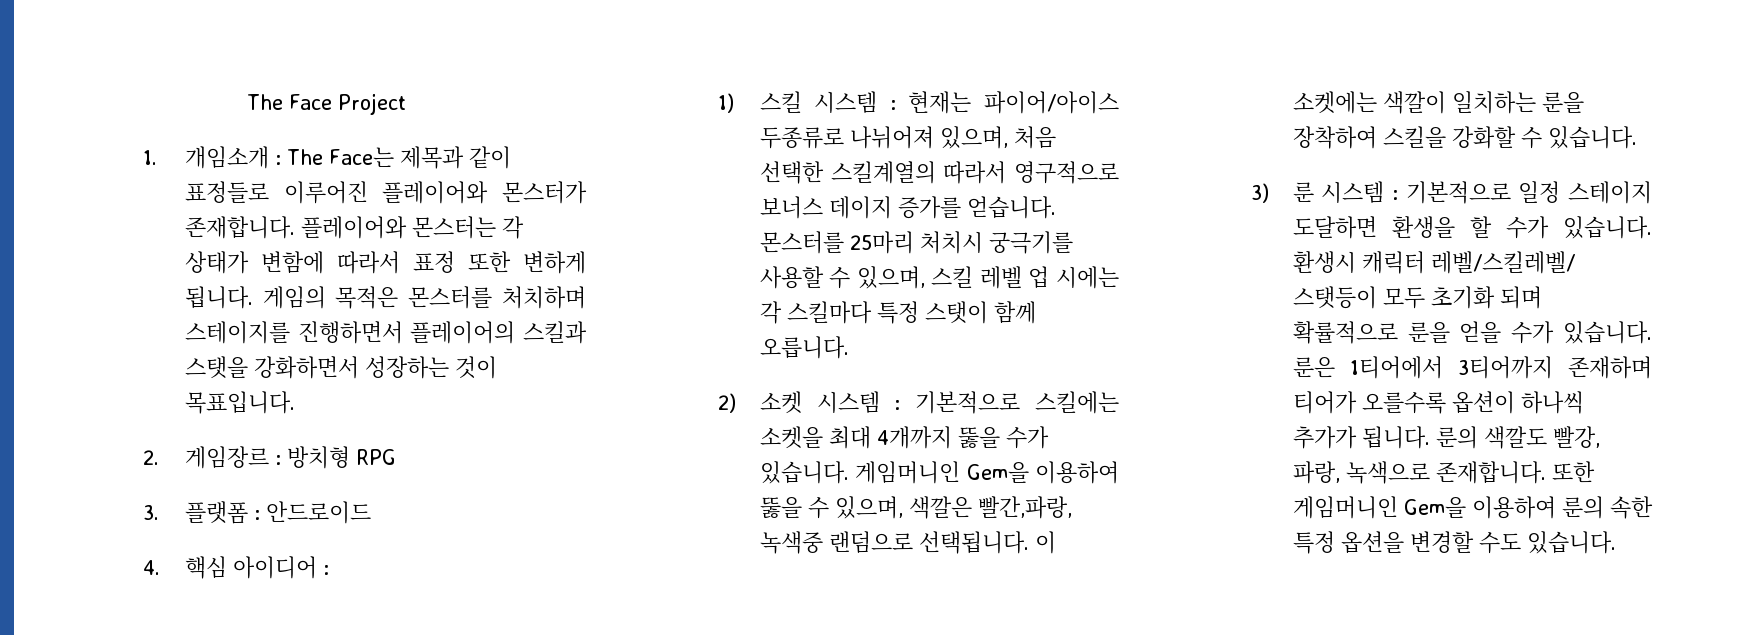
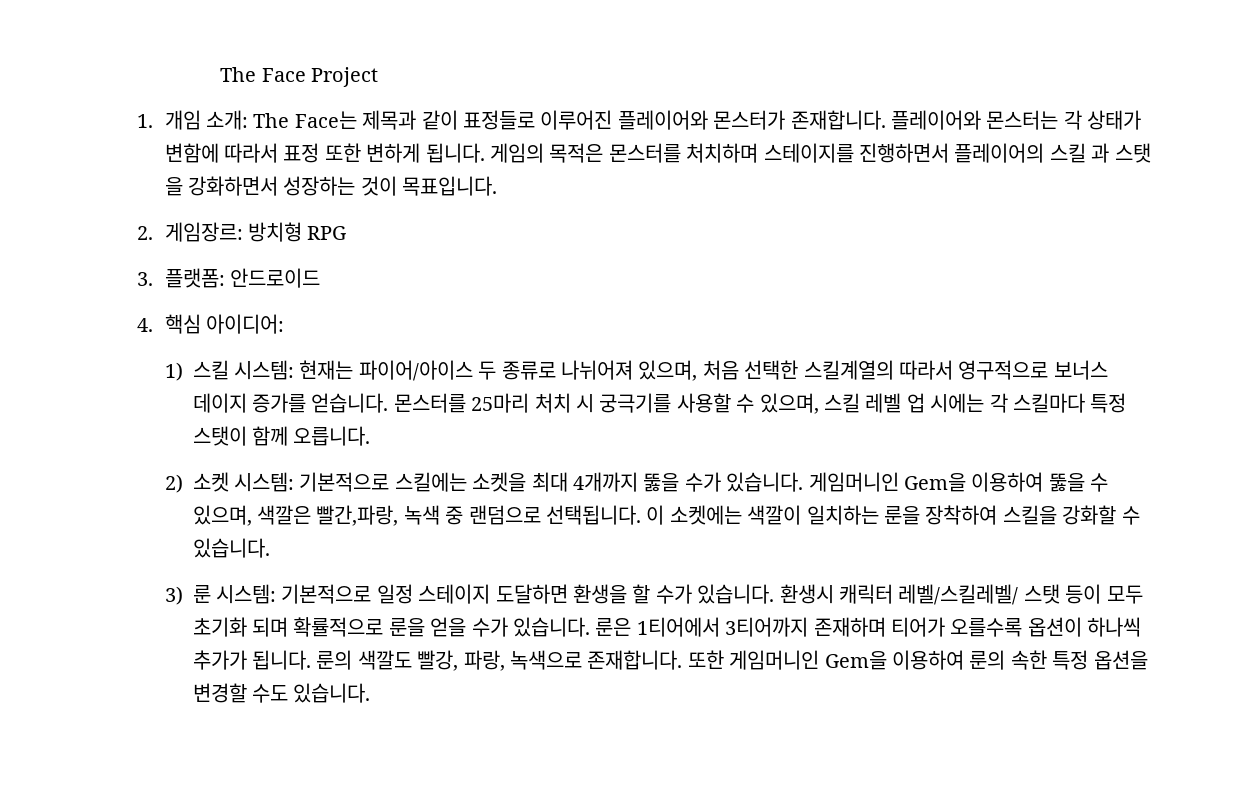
[184,146,281,169] 개임소개 : -> [164,110,248,130] 개임 소개:
[523,321,587,344] [184,356,248,379] 스킬과 스탯을 -> [1049,143,1151,163] [164,177,183,196] 스킬 과 스탯 을
[184,446,281,469] 게임장르 : -> [164,222,243,242] 게임장르:
[184,501,260,524] 플랫폼 : -> [164,268,225,288] 플랫폼:
[232,556,329,579] 아이디어 : -> [205,314,284,334] 아이디어:
[814,91,1119,114] [759,127,844,149] 시스템 : 현재는 파이어/아이스 두종류로 -> [233,360,556,381] 시스템: 현재는 파이어/아이스 두 종류로
[919,231,983,254] 처치시 -> [534,393,594,413] 처치 시
[816,391,901,413] 시스템 : -> [233,472,294,492] 시스템:
[759,531,823,554] 녹색중 -> [403,505,464,525] 녹색 중
[1321,181,1399,203] 시스템 : -> [215,584,276,604] 시스템:
[1292,286,1377,309] 스탯등이 -> [1023,584,1102,604] 스탯 등이

